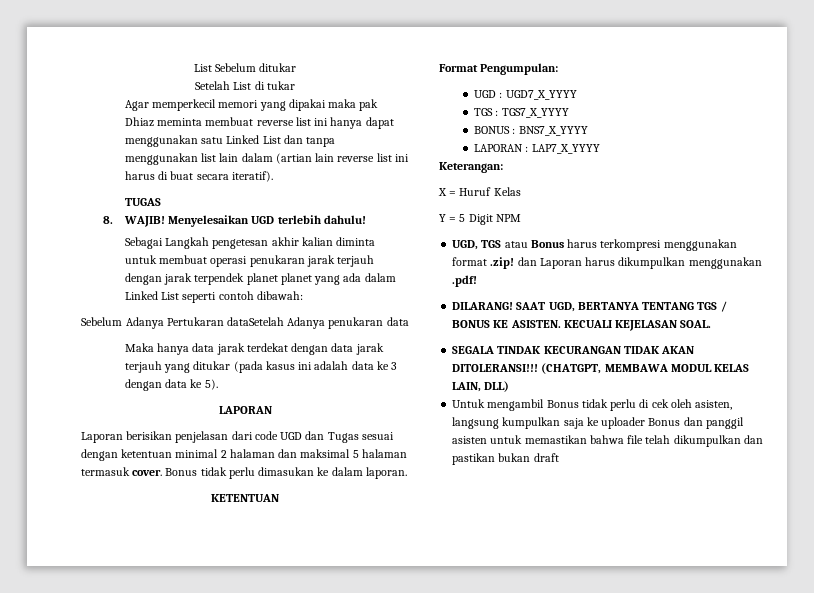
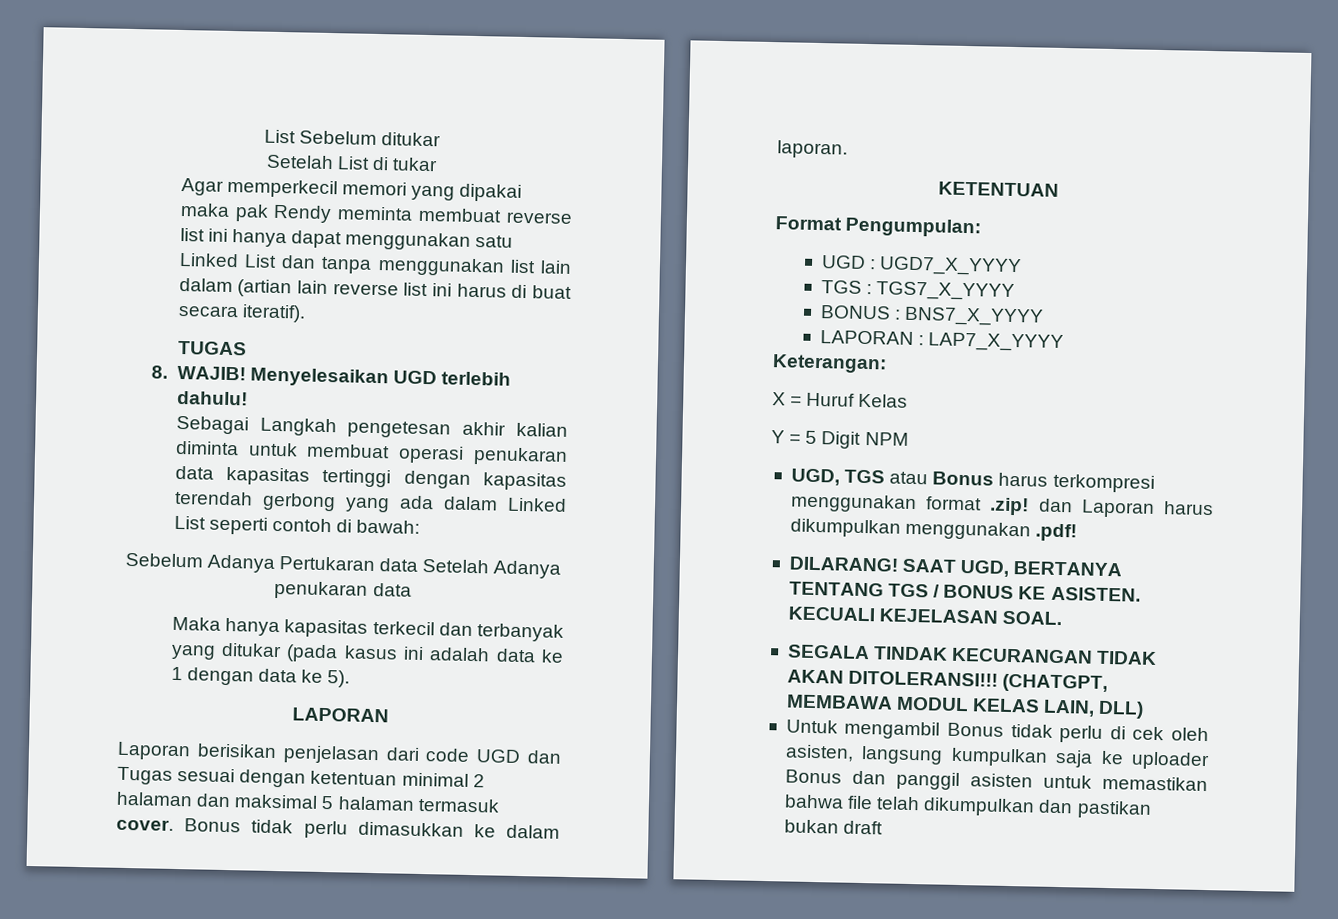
[124,117,154,127] Dhiaz -> [273,204,333,224] Rendy
[306,255,375,267] [124,273,312,285] jarak terjauh dengan jarak terpendek planet planet -> [174,465,567,491] [173,490,336,512] data kapasitas tertinggi dengan kapasitas terendah gerbong
[256,291,303,300] dibawah: -> [336,519,421,534] di bawah:
[227,317,284,326] dataSetelah -> [379,558,490,574] data Setelah
[192,343,384,355] [124,361,162,373] data jarak terdekat dengan data jarak terjauh -> [284,619,564,642] kapasitas terkecil dan terbanyak
[390,362,397,370] 3 -> [170,666,183,681] 1
[258,467,315,476] dimasukan -> [357,821,464,837] dimasukkan

